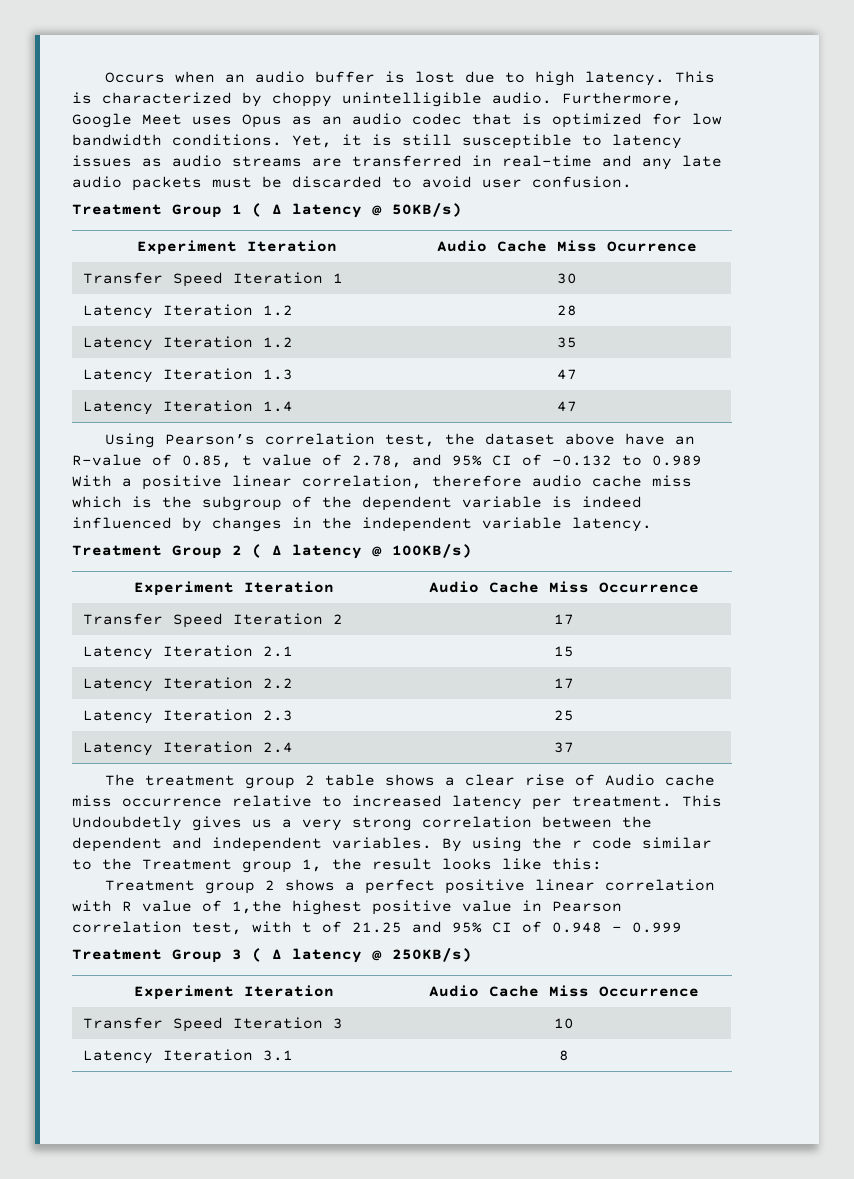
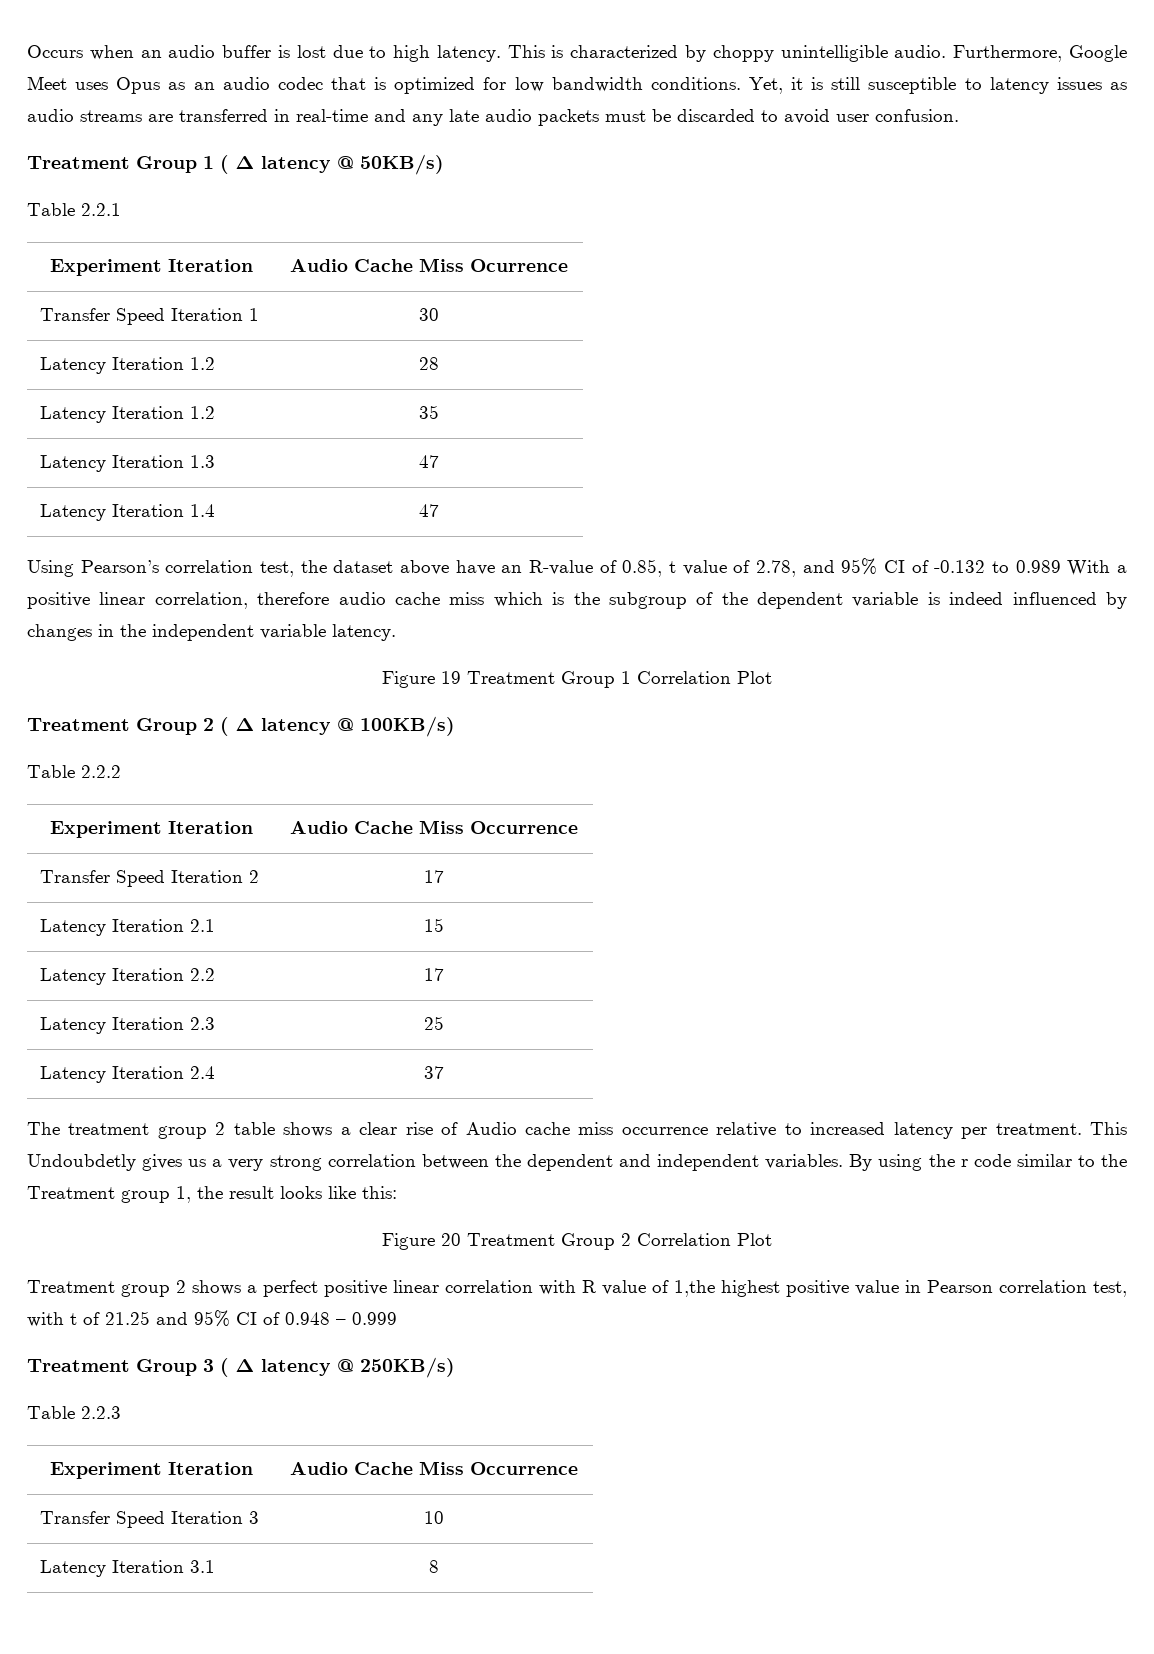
(462, 210) none -> [27,203,121,216] // Table 2.2.1
(652, 524) none -> [382,671,772,688] // Figure 19 Treatment Group 1 Correlation Plot
(472, 551) none -> [27,765,121,778] // Table 2.2.2
(602, 864) none -> [382,1233,772,1250] // Figure 20 Treatment Group 2 Correlation Plot
(472, 955) none -> [27,1406,121,1419] // Table 2.2.3

